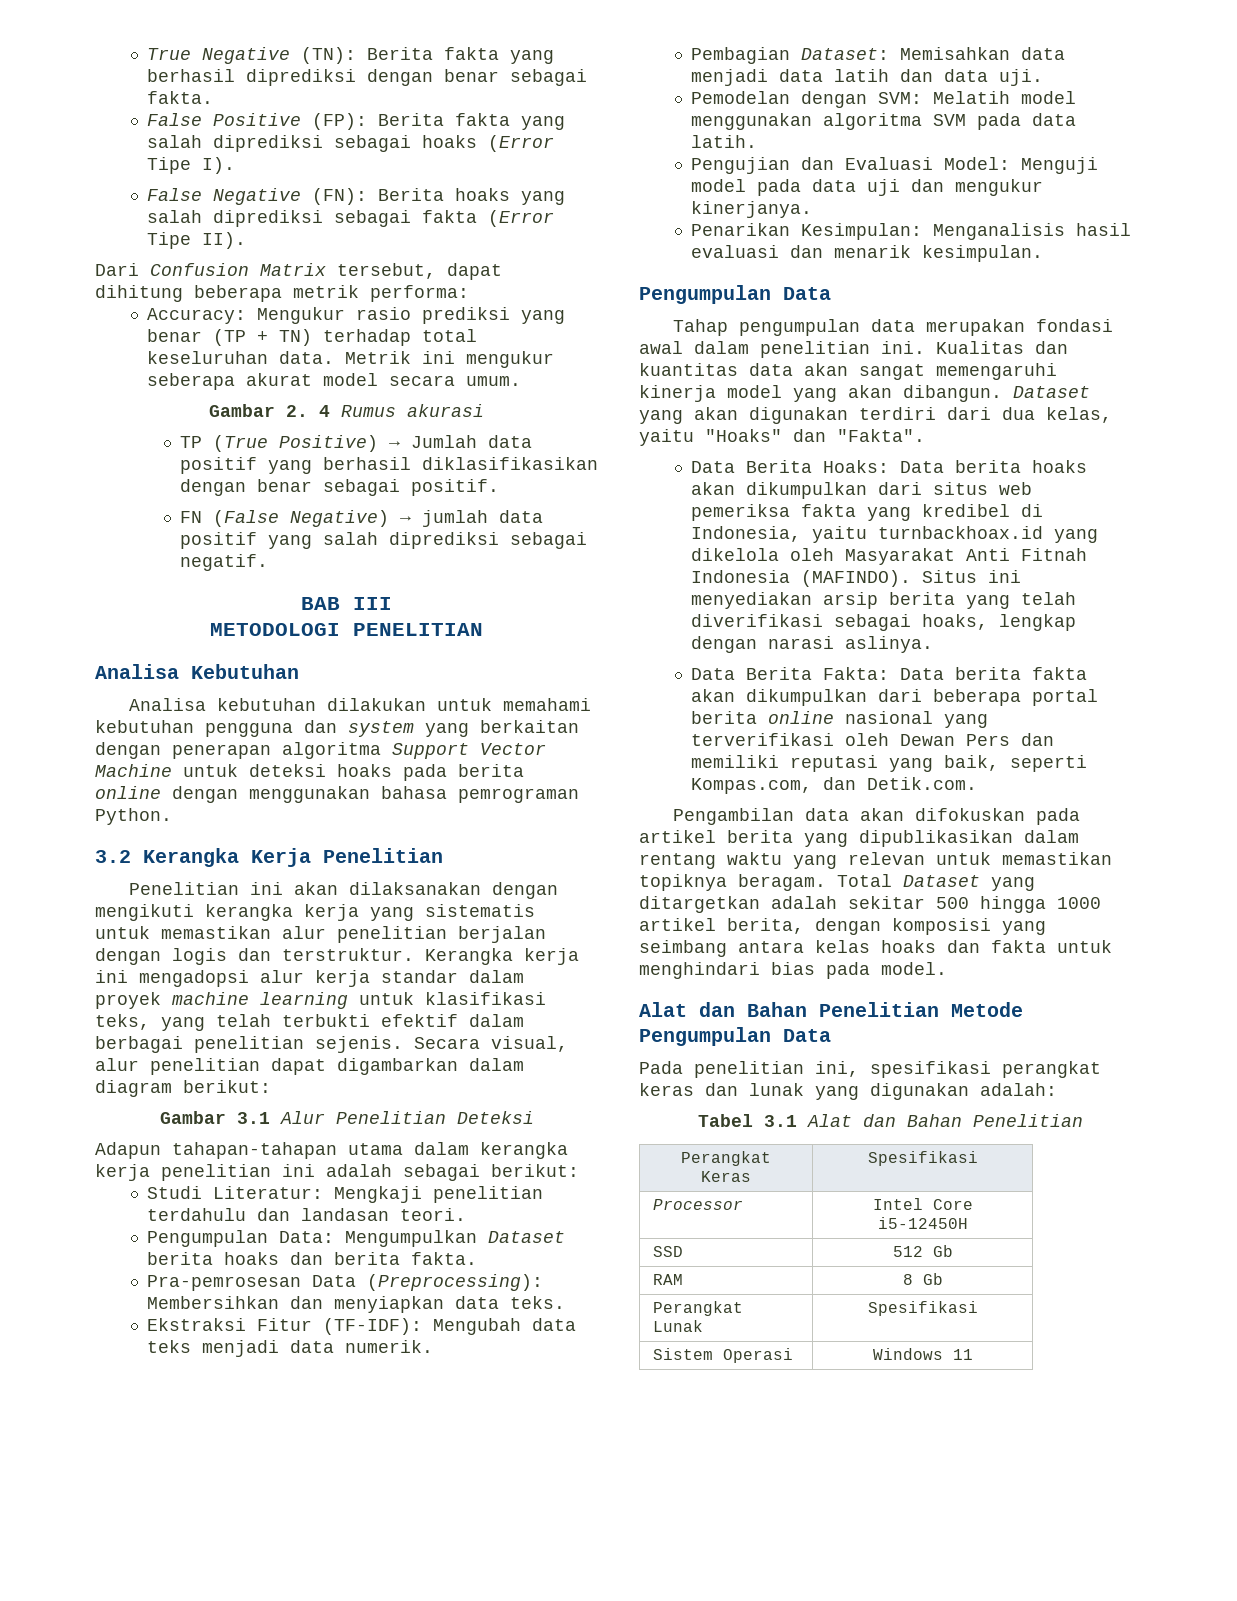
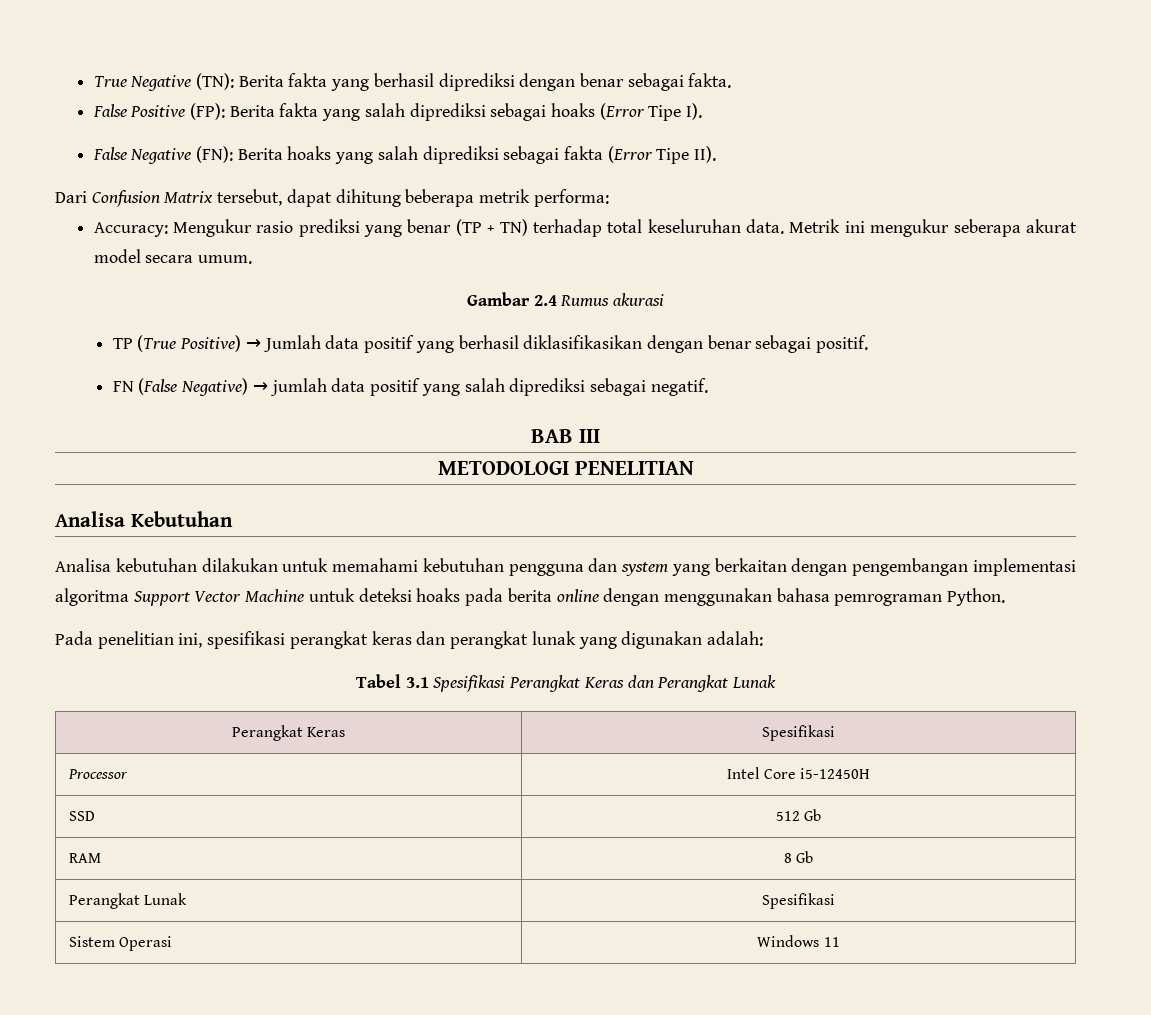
[286,405,330,417] 2. 4 -> [533,295,557,306] 2.4
[172,744,271,759] penerapan -> [852,558,1076,576] pengembangan implementasi
[95,848,443,867] [129,882,559,899] [95,904,535,921] [95,926,546,943] [95,948,579,965] [95,970,524,987] [95,992,546,1009] [95,1014,524,1031] [95,1036,568,1053] [95,1058,524,1075] [95,1080,271,1097] [159,1111,534,1124] [95,1142,568,1159] [95,1164,579,1181] [147,1186,544,1203] [147,1208,467,1221] [147,1230,566,1247] [147,1252,478,1265] [147,1274,544,1291] [147,1296,566,1313] [147,1318,577,1335] [147,1340,434,1357] [691,47,1066,64] [691,69,1044,86] [691,91,1077,108] [691,113,1077,130] [691,135,758,148] [691,157,1099,174] [691,179,1044,196] [691,201,813,218] [691,223,1132,240] [691,245,1044,262] [639,285,831,304] [673,319,1114,336] [639,341,1068,358] [639,363,1057,380] [639,385,1090,402] [639,407,1112,424] [639,429,925,446] [691,460,1088,473] [691,482,1033,499] [691,504,1044,521] [691,526,1099,543] [691,548,1088,565] [691,570,1022,587] [691,592,1077,609] [691,614,1077,631] [691,636,934,653] [691,667,1088,680] [691,689,1099,706] [691,711,989,728] [691,733,1055,746] [691,755,1088,772] [691,777,978,794] [673,808,1081,825] [639,830,1079,847] [639,852,1112,869] [639,874,1035,891] [639,896,1101,913] [639,918,1046,935] [639,940,1112,957] [639,962,947,979] [639,1002,1023,1017] [639,1027,831,1046] // 3.2 Kerangka Kerja Penelitian // Penelitian ini akan dilaksanakan dengan mengikuti kerangka kerja yang sistematis untuk memastikan alur penelitian berjalan dengan logis dan terstruktur. Kerangka kerja ini mengadopsi alur kerja standar dalam proyek machine learning untuk klasifikasi teks, yang telah terbukti efektif dalam berbagai penelitian sejenis. Secara visual, alur penelitian dapat digambarkan dalam diagram berikut: // Gambar 3.1 Alur Penelitian Deteksi // Adapun tahapan-tahapan utama dalam kerangka kerja penelitian ini adalah sebagai berikut: // Studi Literatur: Mengkaji penelitian terdahulu dan landasan teori. // Pengumpulan Data: Mengumpulkan Dataset berita hoaks dan berita fakta. // Pra-pemrosesan Data (Preprocessing): Membersihkan dan menyiapkan data teks. // Ekstraksi Fitur (TF-IDF): Mengubah data teks menjadi data numerik. // Pembagian Dataset: Memisahkan data menjadi data latih dan data uji. // Pemodelan dengan SVM: Melatih model menggunakan algoritma SVM pada data latih. // Pengujian dan Evaluasi Model: Menguji model pada data uji dan mengukur kinerjanya. // Penarikan Kesimpulan: Menganalisis hasil evaluasi dan menarik kesimpulan. // Pengumpulan Data // Tahap pengumpulan data merupakan fondasi awal dalam penelitian ini. Kualitas dan kuantitas data akan sangat memengaruhi kinerja model yang akan dibangun. Dataset yang akan digunakan terdiri dari dua kelas, yaitu "Hoaks" dan "Fakta". // Data Berita Hoaks: Data berita hoaks akan dikumpulkan dari situs web pemeriksa fakta yang kredibel di Indonesia, yaitu turnbackhoax.id yang dikelola oleh Masyarakat Anti Fitnah Indonesia (MAFINDO). Situs ini menyediakan arsip berita yang telah diverifikasi sebagai hoaks, lengkap dengan narasi aslinya. // Data Berita Fakta: Data berita fakta akan dikumpulkan dari beberapa portal berita online nasional yang terverifikasi oleh Dewan Pers dan memiliki reputasi yang baik, seperti Kompas.com, dan Detik.com. // Pengambilan data akan difokuskan pada artikel berita yang dipublikasikan dalam rentang waktu yang relevan untuk memastikan topiknya beragam. Total Dataset yang ditargetkan adalah sekitar 500 hingga 1000 artikel berita, dengan komposisi yang seimbang antara kelas hoaks dan fakta untuk menghindari bias pada model. // Alat dan Bahan Penelitian Metode Pengumpulan Data -> (1006, 597) none
(738, 1089) none -> [450,631,529,649] perangkat
[807,1114,1083,1127] Alat dan Bahan Penelitian -> [433,675,777,692] Spesifikasi Perangkat Keras dan Perangkat Lunak

